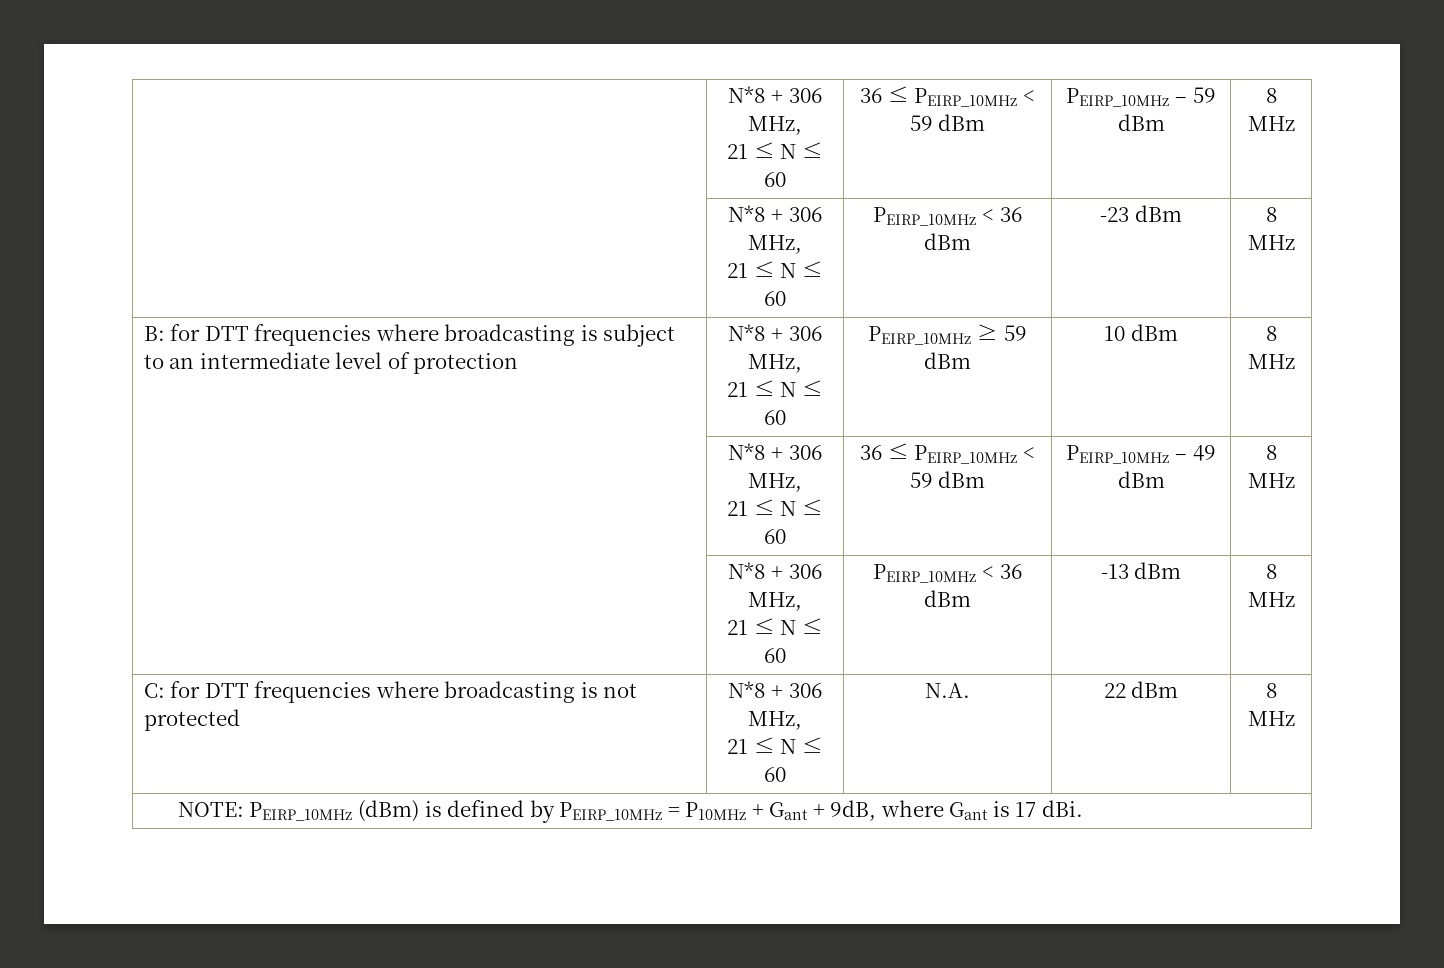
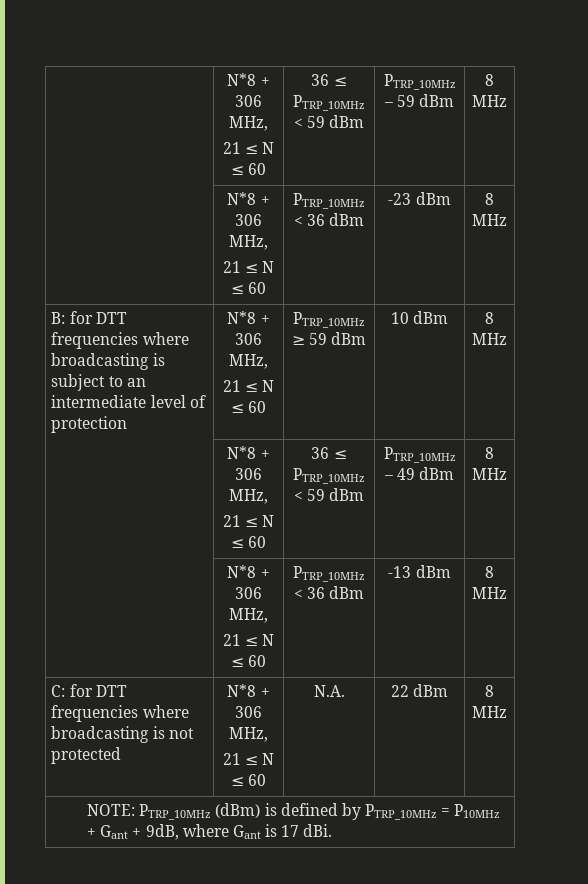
[914,88,1035,107] [909,114,986,131] [1066,88,1170,107] PEIRP_10MHz < 59 dBm | PEIRP_10MHz -> [293,95,365,111] [293,115,365,128] [383,74,456,90] PTRP_10MHz < 59 dBm | PTRP_10MHz
[873,207,977,226] PEIRP_10MHz -> [293,193,365,209] PTRP_10MHz
[868,326,972,345] PEIRP_10MHz -> [293,312,365,328] PTRP_10MHz
[914,445,1035,464] [909,471,986,488] [1066,445,1170,464] PEIRP_10MHz < 59 dBm | PEIRP_10MHz -> [293,468,365,484] [293,488,365,501] [383,447,456,463] PTRP_10MHz < 59 dBm | PTRP_10MHz
[873,564,977,583] PEIRP_10MHz -> [293,566,365,582] PTRP_10MHz
[249,802,353,821] PEIRP_10MHz -> [139,804,212,820] PTRP_10MHz
[559,802,663,821] PEIRP_10MHz -> [365,804,438,820] PTRP_10MHz

